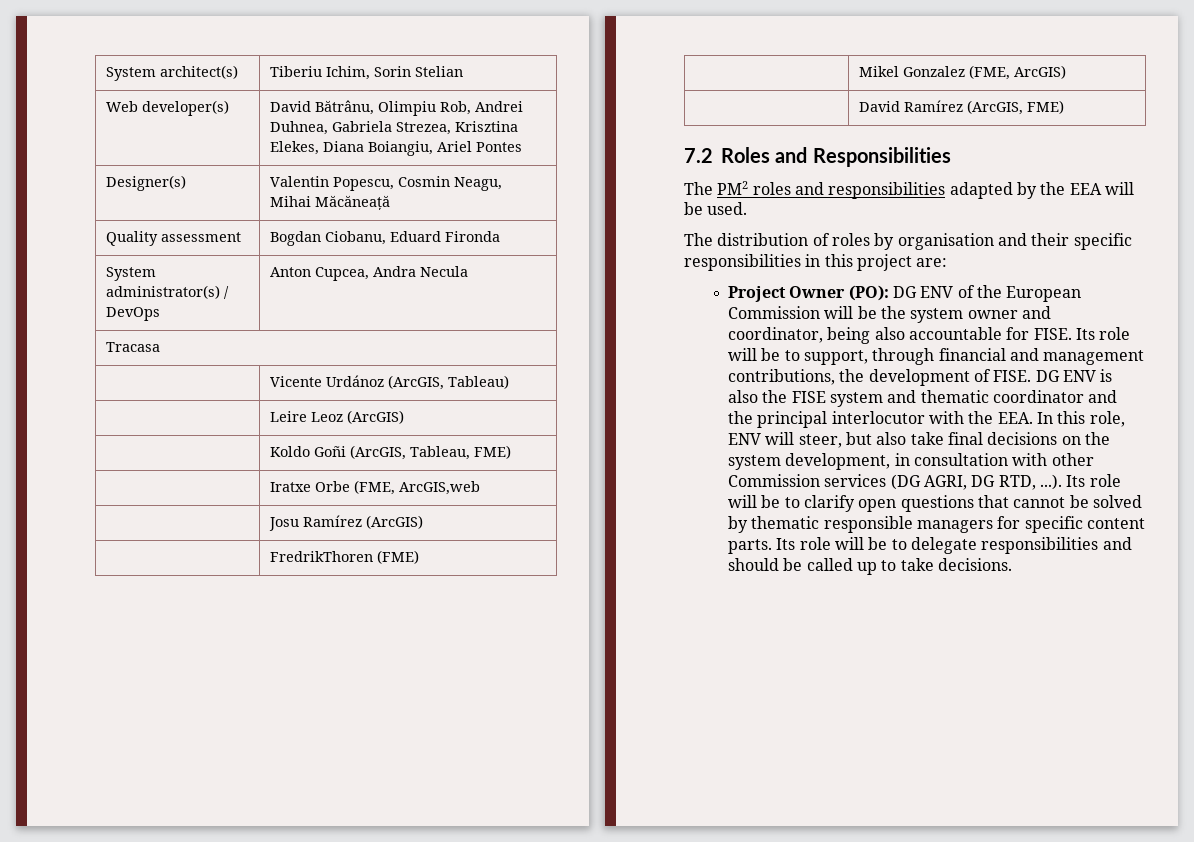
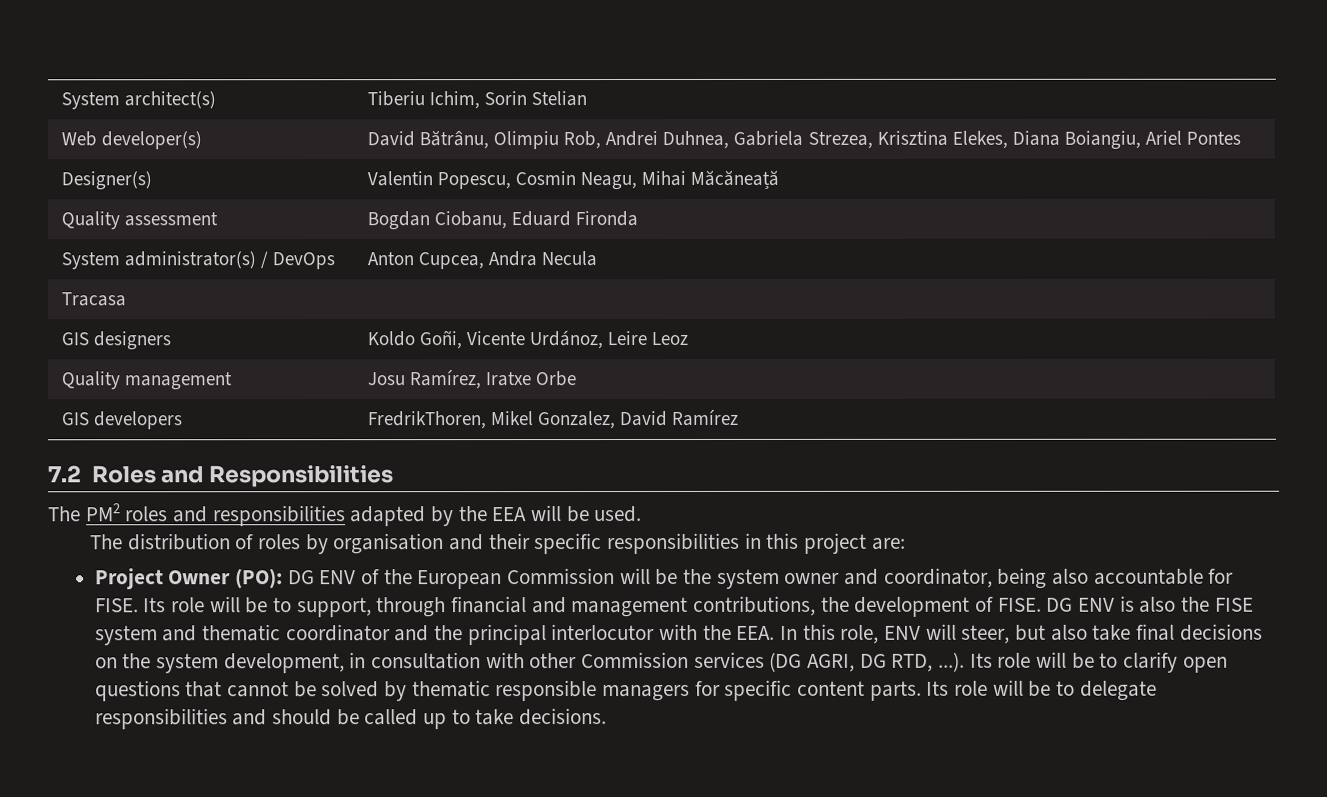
[270,375,510,390] [270,410,405,424] [270,445,512,460] [270,480,481,495] [269,515,424,531] [270,550,420,564] [859,65,1067,80] | Vicente Urdánoz (ArcGIS, Tableau) // | Leire Leoz (ArcGIS) // | Koldo Goñi (ArcGIS, Tableau, FME) // | Iratxe Orbe (FME, ArcGIS,web // | Josu Ramírez (ArcGIS) // | FredrikThoren (FME) // | Mikel Gonzalez (FME, ArcGIS) // | -> [60,331,171,351] [366,330,689,350] [60,371,232,391] [366,370,577,390] [61,411,183,430] [367,411,616,430] GIS designers | Koldo Goñi, Vicente Urdánoz, Leire Leoz // Quality management | Josu Ramírez, Iratxe Orbe // GIS developers | FredrikThoren, Mikel Gonzalez,
[967,100,1065,115] (ArcGIS, FME) -> (740, 417) none

